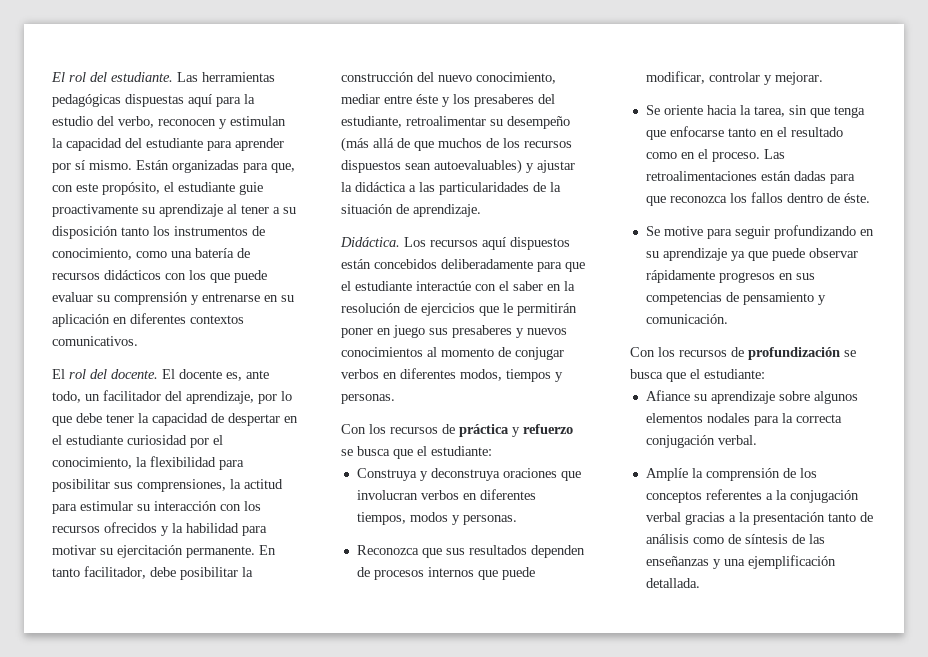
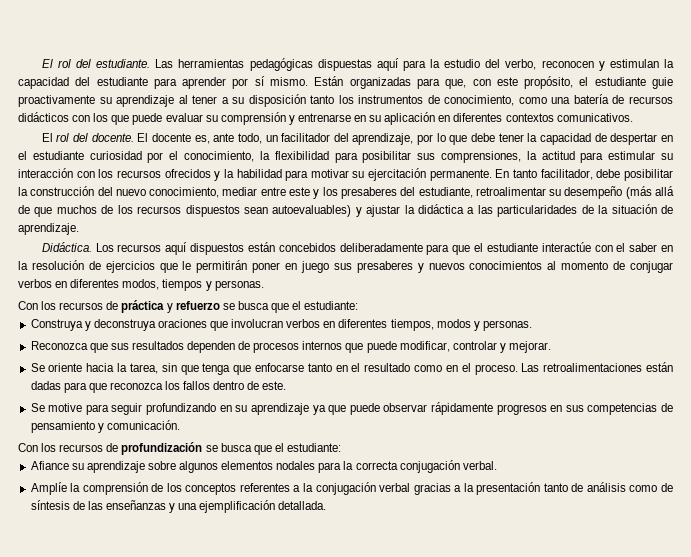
[416,94,438,104] éste -> [289,187,311,196] este
[843,193,870,203] éste. -> [262,381,287,390] este.

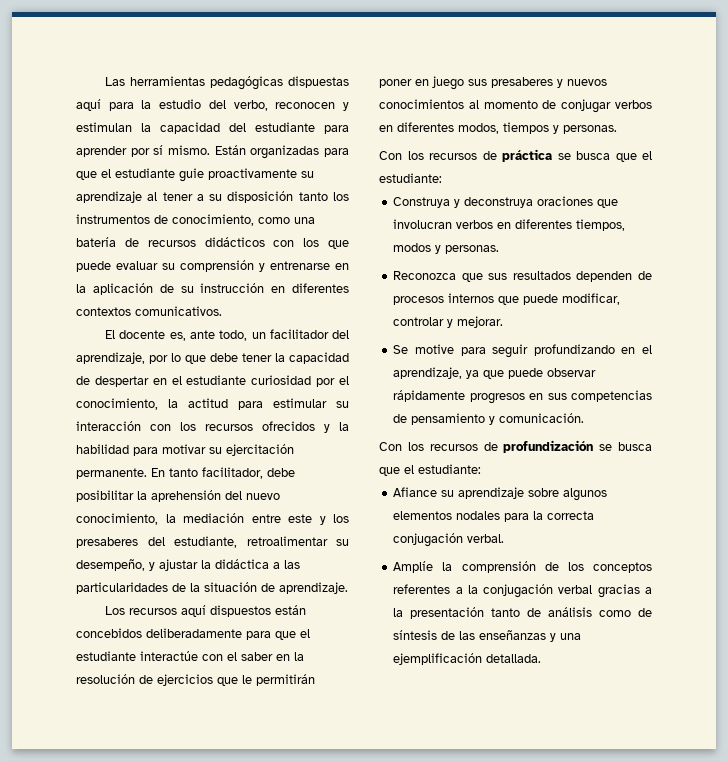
[41,59,151,68] El rol del estudiante. -> (105, 81) none
[445,76,574,89] que, con este propósito, -> [76,171,97,180] que
[369,112,436,125] su aplicación -> [76,283,265,295] la aplicación de su instrucción
[56,133,149,142] rol del docente. El -> (116, 334) none
[274,151,537,163] flexibilidad para posibilitar sus comprensiones, la -> (178, 403) none
[30,186,95,196] construcción -> [151,490,221,502] aprehensión
[222,187,258,196] mediar -> [165,513,244,523] la mediación
[564,186,674,199] [18,205,352,217] desempeño (más allá de que muchos de los recursos dispuestos sean autoevaluables) -> [76,559,145,571] desempeño,
[41,242,92,252] Didáctica. -> (348, 588) none
[166,301,220,313] y refuerzo -> (552, 155) none
[30,362,673,375] [30,381,287,393] // Se oriente hacia la tarea, sin que tenga que enfocarse tanto en el resultado como en el proceso. Las retroalimentaciones están dadas para que reconozca los fallos dentro de este. -> (504, 322) none
[235,403,309,415] su aprendizaje -> [642,345,652,354] [393,367,463,379] el aprendizaje,

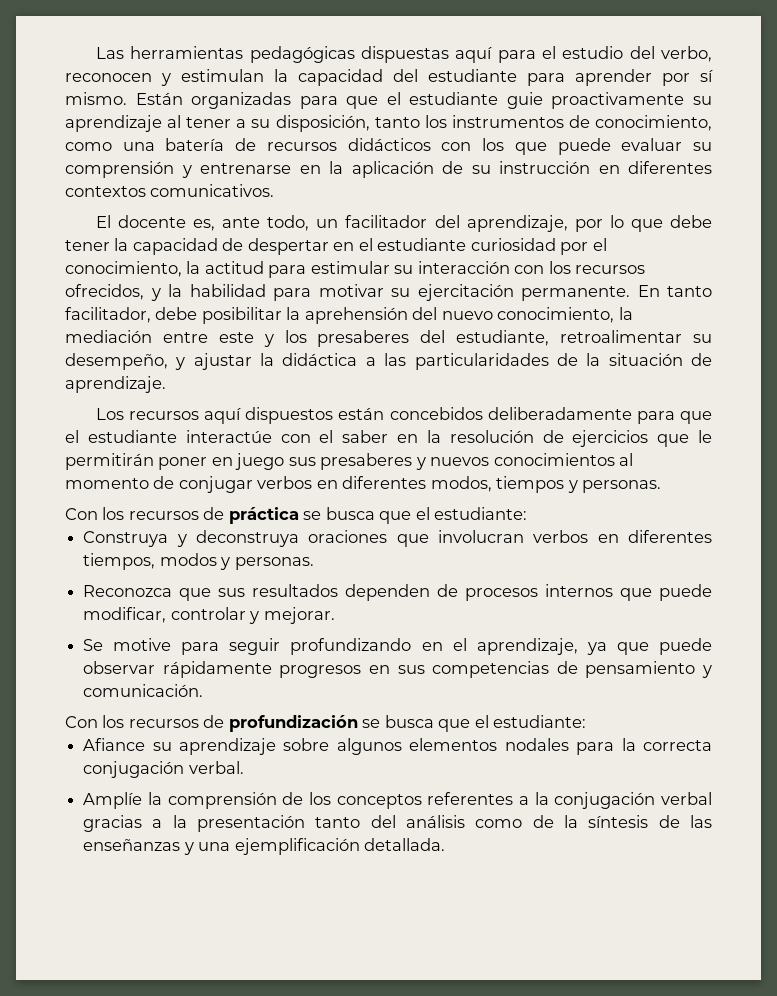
[141,100,152,109] la -> [541,46,556,59] el
[227,191,294,203] disposición -> [275,115,370,132] disposición,
[262,421,315,431] ofrecidos -> [65,284,144,300] ofrecidos,
[527,608,542,617] de -> [370,815,396,828] del
(652, 612) none -> [564,815,579,828] la

